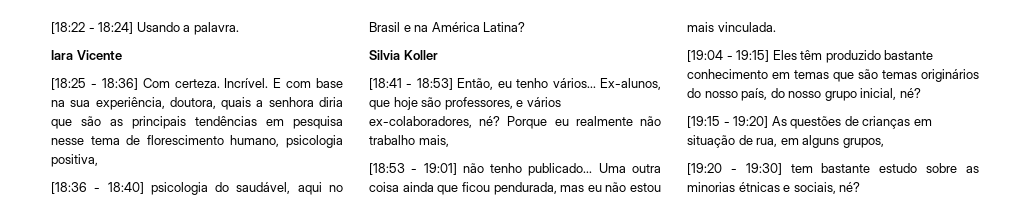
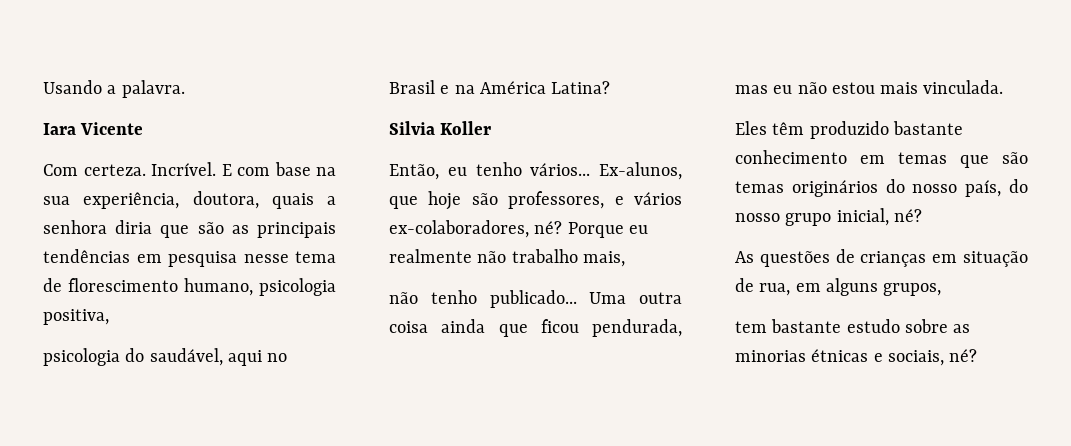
[51,22,134,34] [18:22 - 18:24] -> (43, 87) none
[51,78,138,90] [18:25 - 18:36] -> (144, 128) none
[51,182,144,194] [18:36 - 18:40] -> (109, 317) none
[369,78,453,90] [18:41 - 18:53] -> (492, 128) none
[369,163,457,175] [18:53 - 19:01] -> (625, 259) none
[687,50,770,62] [19:04 - 19:15] -> (1004, 87) none
[687,116,769,128] [19:15 - 19:20] -> (922, 215) none
[687,163,782,175] [19:20 - 19:30] -> (942, 289) none

